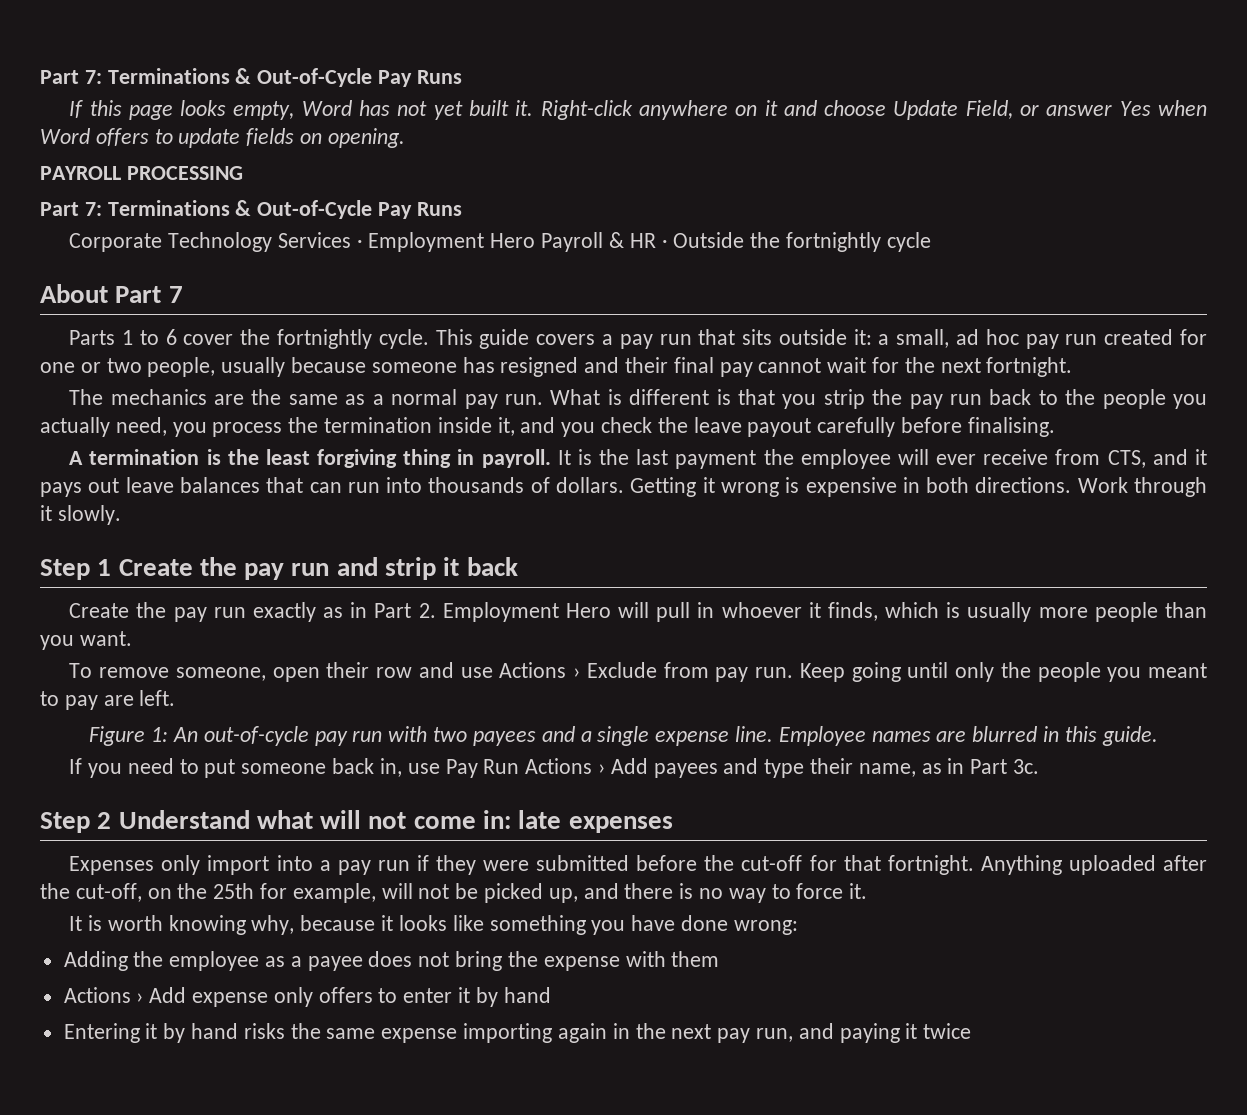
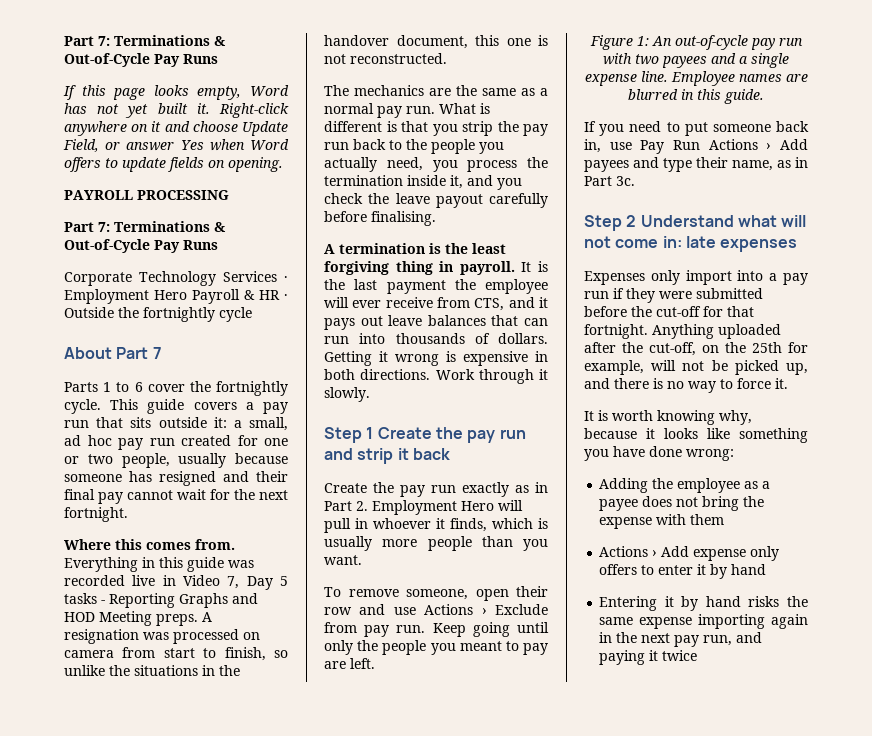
(1073, 367) none -> [64,539,235,550] [64,557,254,572] [64,575,288,590] [64,593,258,608] [64,611,212,626] [64,629,260,644] [64,647,288,661] [64,665,240,676] [324,35,548,49] [324,53,447,64] // Where this comes from. Everything in this guide was recorded live in Video 7, Day 5 tasks - Reporting Graphs and HOD Meeting preps. A resignation was processed on camera from start to finish, so unlike the situations in the handover document, this one is not reconstructed.

